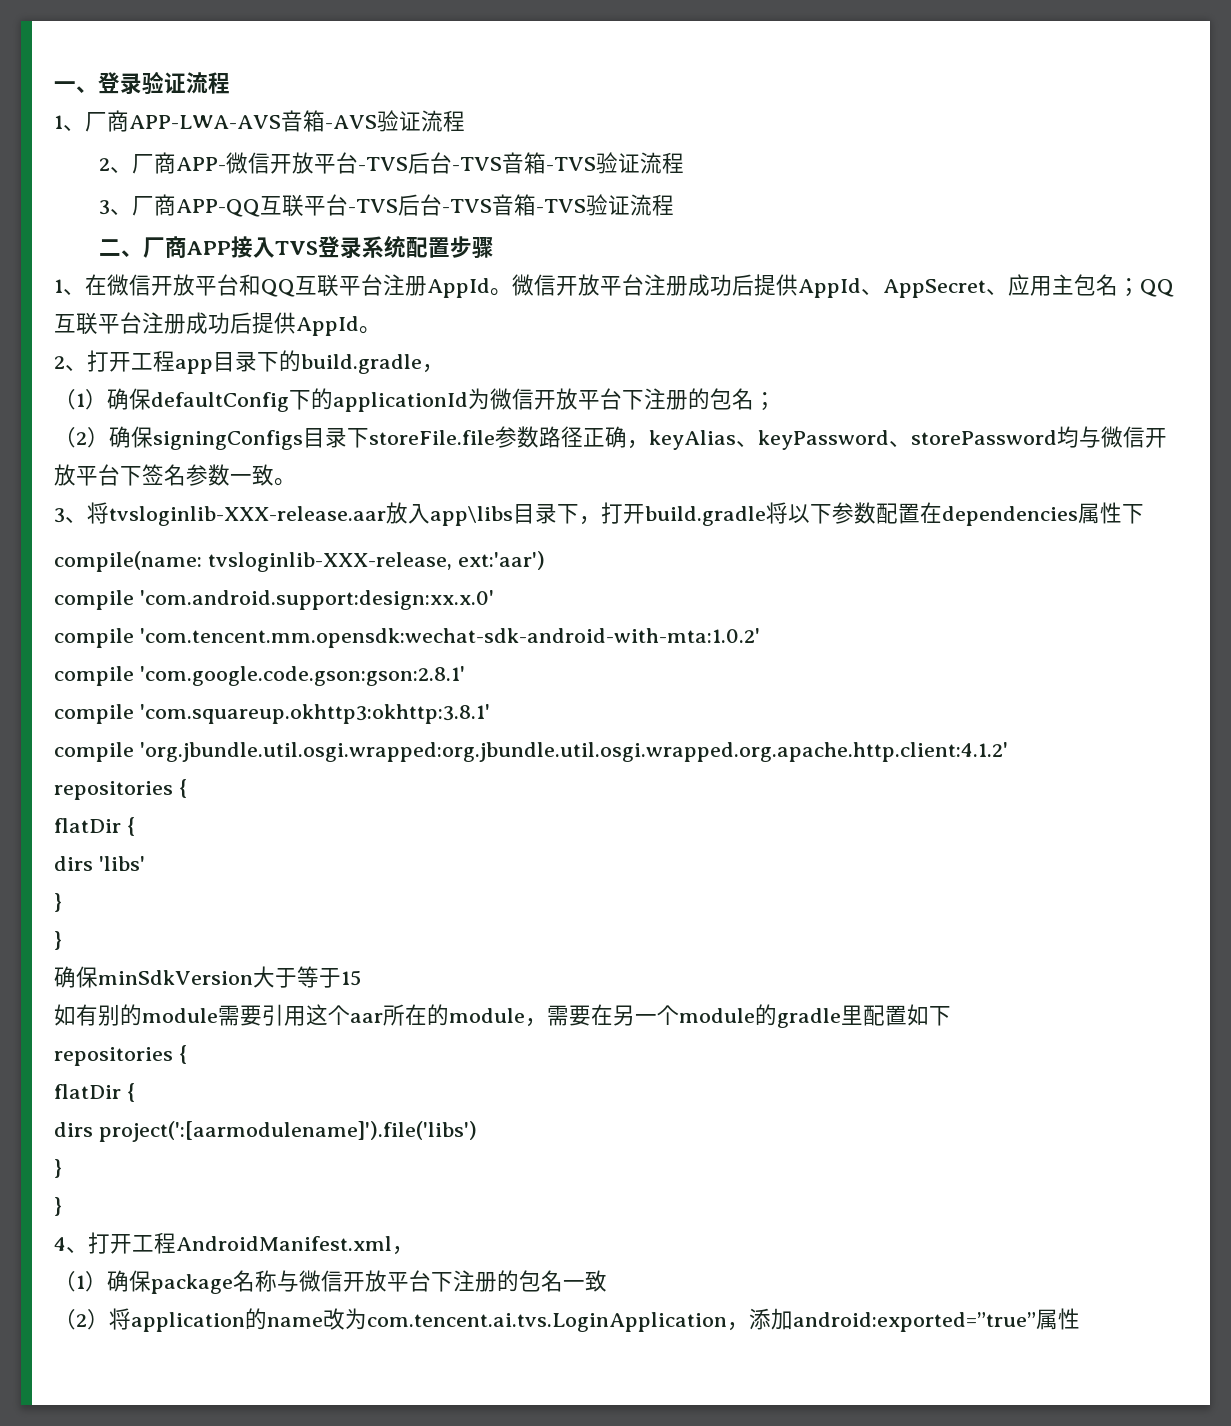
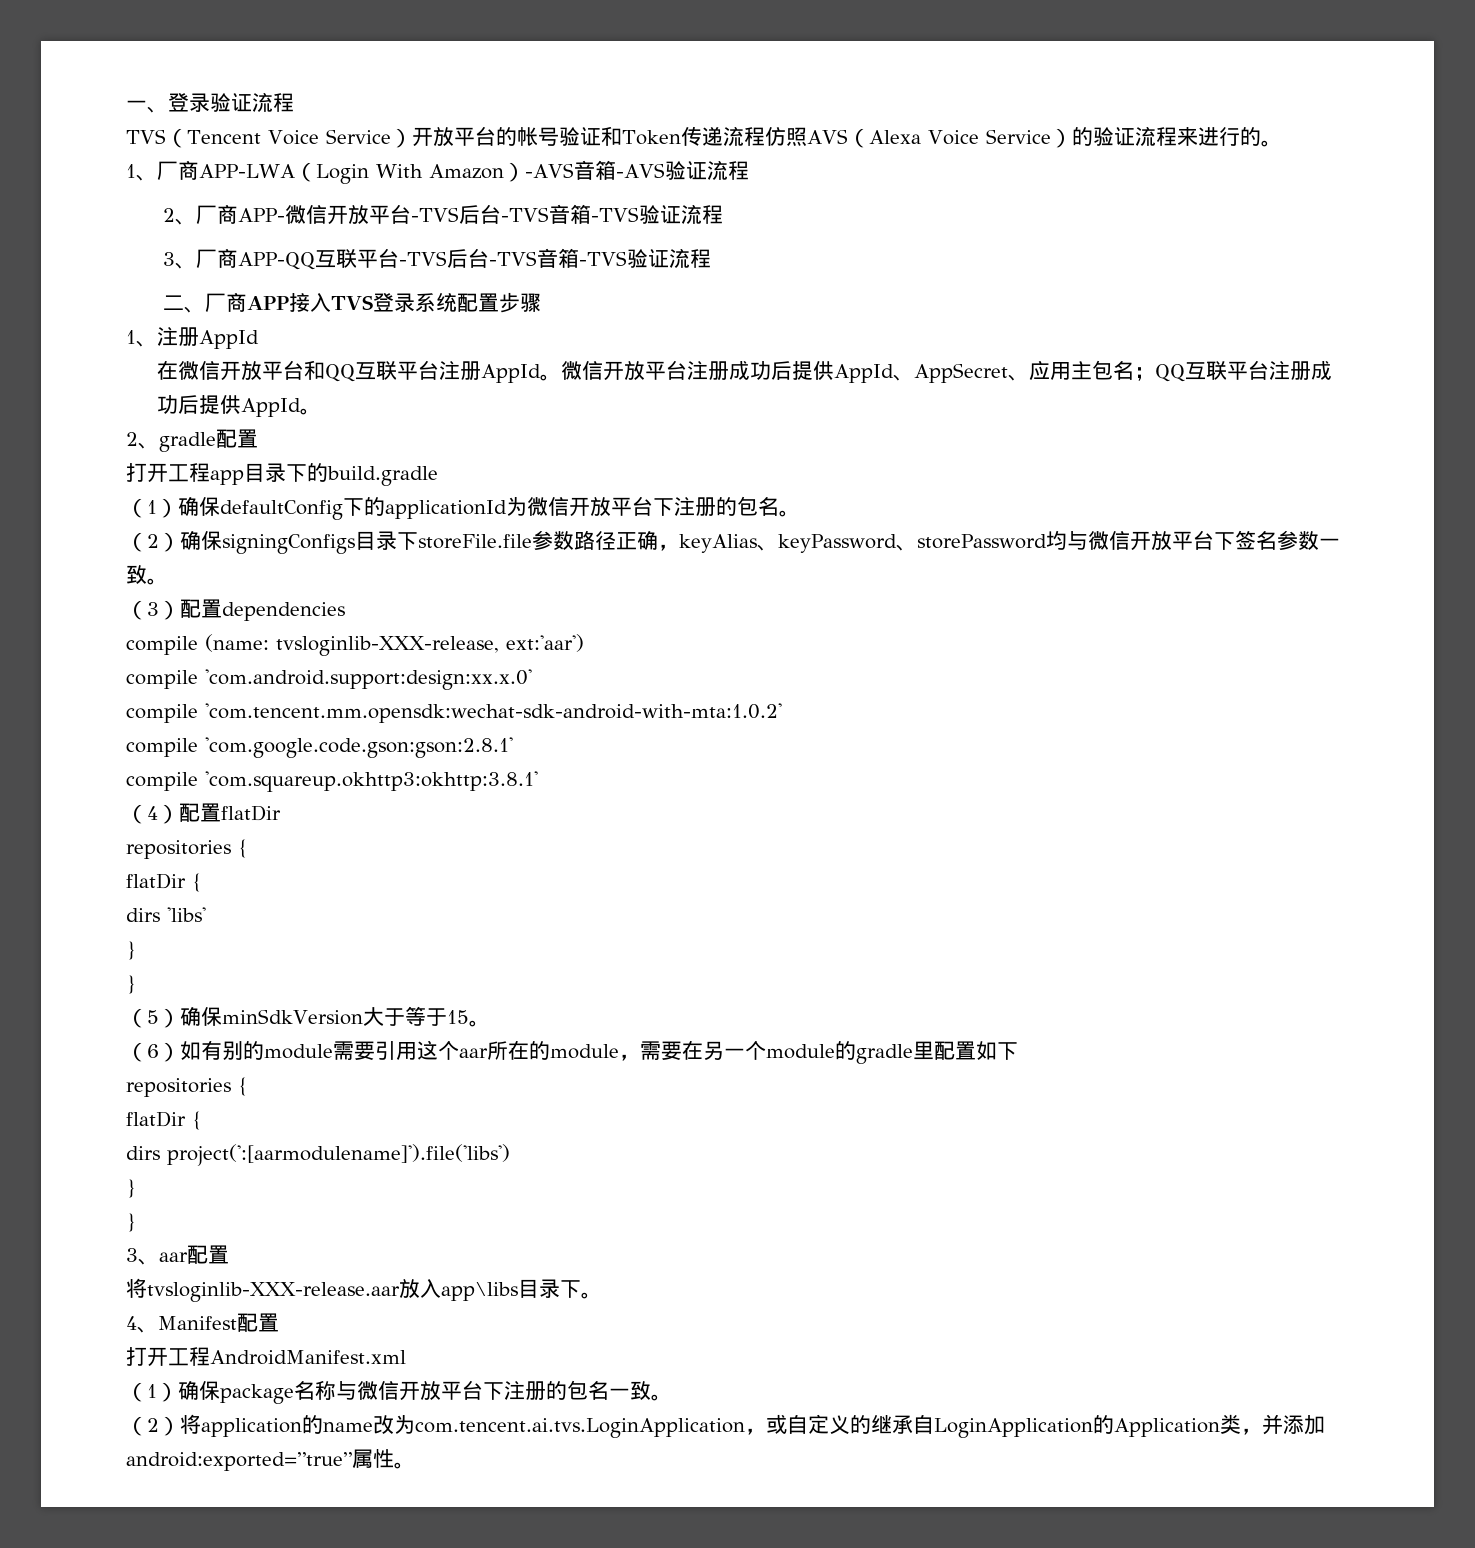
[54,110,281,132] 1、厂商APP-LWA-AVS -> [126,126,1282,148] [126,160,574,184] TVS（Tencent Voice Service）开放平台的帐号验证和Token传递流程仿照AVS（Alexa Voice Service）的验证流程来进行的。 // 1、厂商APP-LWA（Login With Amazon）-AVS
(85, 291) none -> [157,327,259,349] 注册AppId //
(87, 367) none -> [159,429,258,452] gradle配置 //
[422,364,444,373] ， -> (438, 476) none
[754,392,776,411] ； -> [779,510,800,517] 。
[54,502,942,526] 3、将tvsloginlib-XXX-release.aar放入app\libs目录下，打开build.gradle将以下参数配置在 -> [126,599,222,620] （3）配置
[1078,502,1144,524] [54,551,202,572] 属性下 // compile(name: -> [126,634,269,655] // compile (name:
[54,742,1008,762] compile 'org.jbundle.util.osgi.wrapped:org.jbundle.util.osgi.wrapped.org.apache.http.client:4.1.2' -> [126,803,281,824] （4）配置flatDir
(62, 940) none -> [126,1008,180,1028] （5）
(361, 978) // -> [468,1020,490,1027] [126,1042,180,1062] 。 // （6）
[54,1237,88,1253] 4、 -> [126,1245,229,1265] [126,1278,602,1302] [126,1313,279,1333] 3、aar配置 // 将tvsloginlib-XXX-release.aar放入app\libs目录下。 // 4、Manifest配置 //
[392,1246,414,1255] ， -> (406, 1357) none
(607, 1281) none -> [651,1394,672,1401] 。
(749, 1326) none -> [766,1414,1283,1438] 或自定义的继承自LoginApplication的Application类，并
(1080, 1319) none -> [394,1462,415,1469] 。

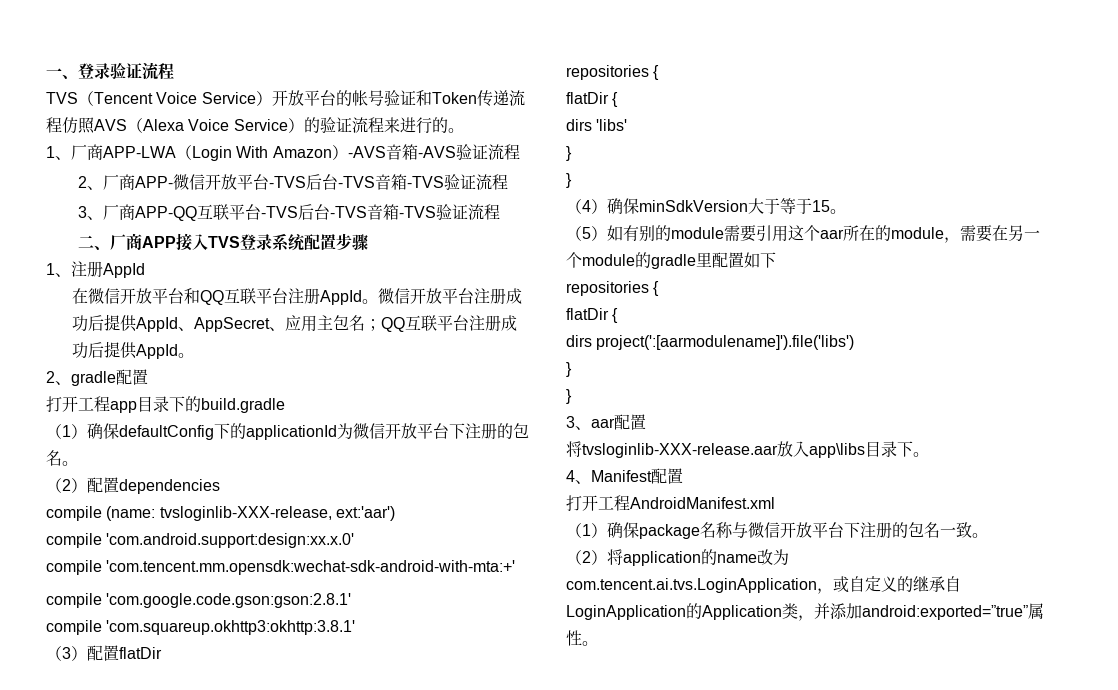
[180,530,1340,554] [126,565,168,585] [126,600,180,620] 确保signingConfigs目录下storeFile.file参数路径正确，keyAlias、keyPassword、storePassword均与微信开放平台下签名参数一致。 // （3） -> (87, 485) none
[205,703,782,723] 'com.tencent.mm.opensdk:wechat-sdk-android-with-mta:1.0.2' -> [106,560,516,575] 'com.tencent.mm.opensdk:wechat-sdk-android-with-mta:+'
[147,806,158,820] 4 -> [62,647,71,659] 3
[147,1010,159,1024] 5 -> [582,200,591,212] 4
[147,1044,159,1058] 6 -> [582,227,591,239] 5

